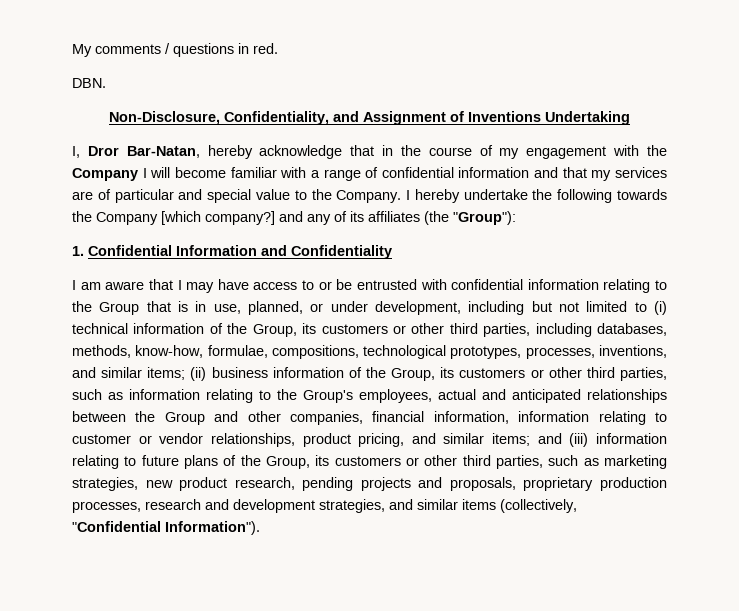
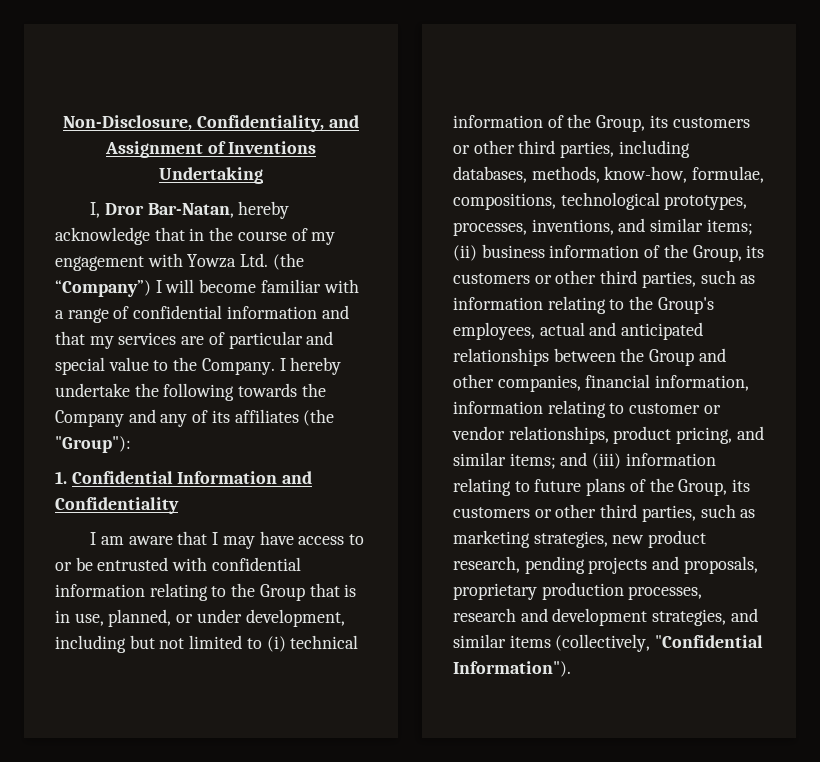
[72,43,278,57] [72,78,106,88] My comments / questions in red. // DBN. // -> (63, 123) none
[647,145,667,156] [72,168,138,181] the Company -> [187,253,304,270] [55,280,151,297] Yowza Ltd. (the “Company”)
[161,211,275,225] [which company?] -> (124, 418) none

